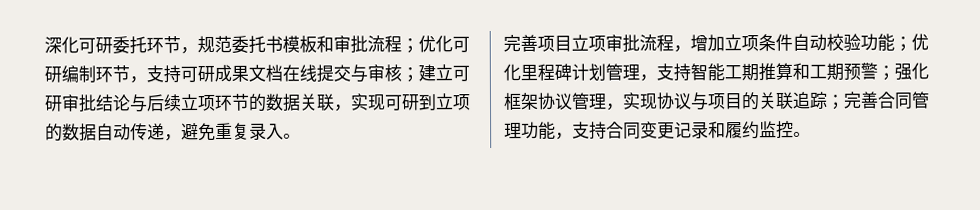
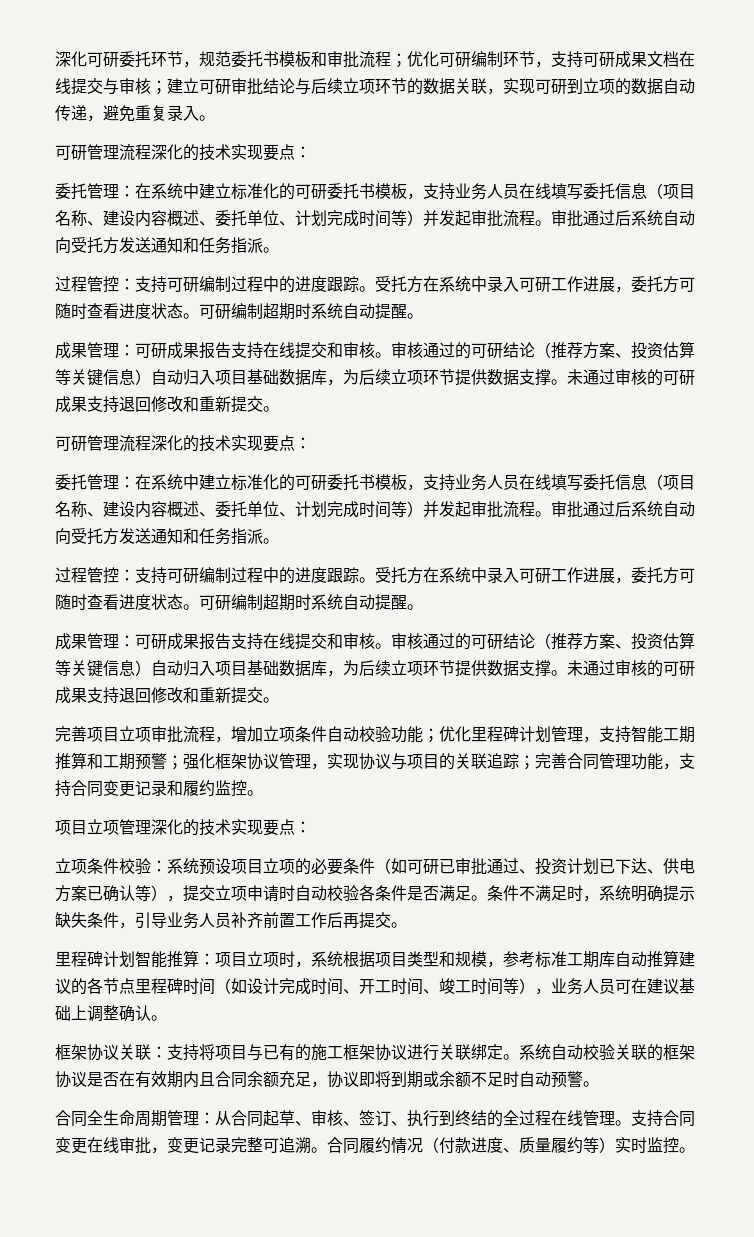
(301, 136) none -> [55,144,311,161] [55,183,695,200] [55,210,695,227] [55,237,279,254] [55,276,695,293] [55,303,423,320] [55,341,695,359] [55,369,695,386] [55,396,279,413] [55,435,311,452] [55,474,695,491] [55,501,695,518] [55,528,279,545] [55,567,695,584] [55,594,423,611] [55,632,695,650] [55,660,695,677] [55,687,279,704] // 可研管理流程深化的技术实现要点： // 委托管理：在系统中建立标准化的可研委托书模板，支持业务人员在线填写委托信息（项目名称、建设内容概述、委托单位、计划完成时间等）并发起审批流程。审批通过后系统自动向受托方发送通知和任务指派。 // 过程管控：支持可研编制过程中的进度跟踪。受托方在系统中录入可研工作进展，委托方可随时查看进度状态。可研编制超期时系统自动提醒。 // 成果管理：可研成果报告支持在线提交和审核。审核通过的可研结论（推荐方案、投资估算等关键信息）自动归入项目基础数据库，为后续立项环节提供数据支撑。未通过审核的可研成果支持退回修改和重新提交。 // 可研管理流程深化的技术实现要点： // 委托管理：在系统中建立标准化的可研委托书模板，支持业务人员在线填写委托信息（项目名称、建设内容概述、委托单位、计划完成时间等）并发起审批流程。审批通过后系统自动向受托方发送通知和任务指派。 // 过程管控：支持可研编制过程中的进度跟踪。受托方在系统中录入可研工作进展，委托方可随时查看进度状态。可研编制超期时系统自动提醒。 // 成果管理：可研成果报告支持在线提交和审核。审核通过的可研结论（推荐方案、投资估算等关键信息）自动归入项目基础数据库，为后续立项环节提供数据支撑。未通过审核的可研成果支持退回修改和重新提交。
(811, 134) none -> [55,819,311,836] [55,858,695,875] [55,885,695,902] [55,912,407,929] [55,950,695,968] [55,978,695,995] [55,1005,167,1022] [55,1044,695,1061] [55,1071,599,1088] [55,1110,695,1127] [55,1137,695,1154] // 项目立项管理深化的技术实现要点： // 立项条件校验：系统预设项目立项的必要条件（如可研已审批通过、投资计划已下达、供电方案已确认等），提交立项申请时自动校验各条件是否满足。条件不满足时，系统明确提示缺失条件，引导业务人员补齐前置工作后再提交。 // 里程碑计划智能推算：项目立项时，系统根据项目类型和规模，参考标准工期库自动推算建议的各节点里程碑时间（如设计完成时间、开工时间、竣工时间等），业务人员可在建议基础上调整确认。 // 框架协议关联：支持将项目与已有的施工框架协议进行关联绑定。系统自动校验关联的框架协议是否在有效期内且合同余额充足，协议即将到期或余额不足时自动预警。 // 合同全生命周期管理：从合同起草、审核、签订、执行到终结的全过程在线管理。支持合同变更在线审批，变更记录完整可追溯。合同履约情况（付款进度、质量履约等）实时监控。

